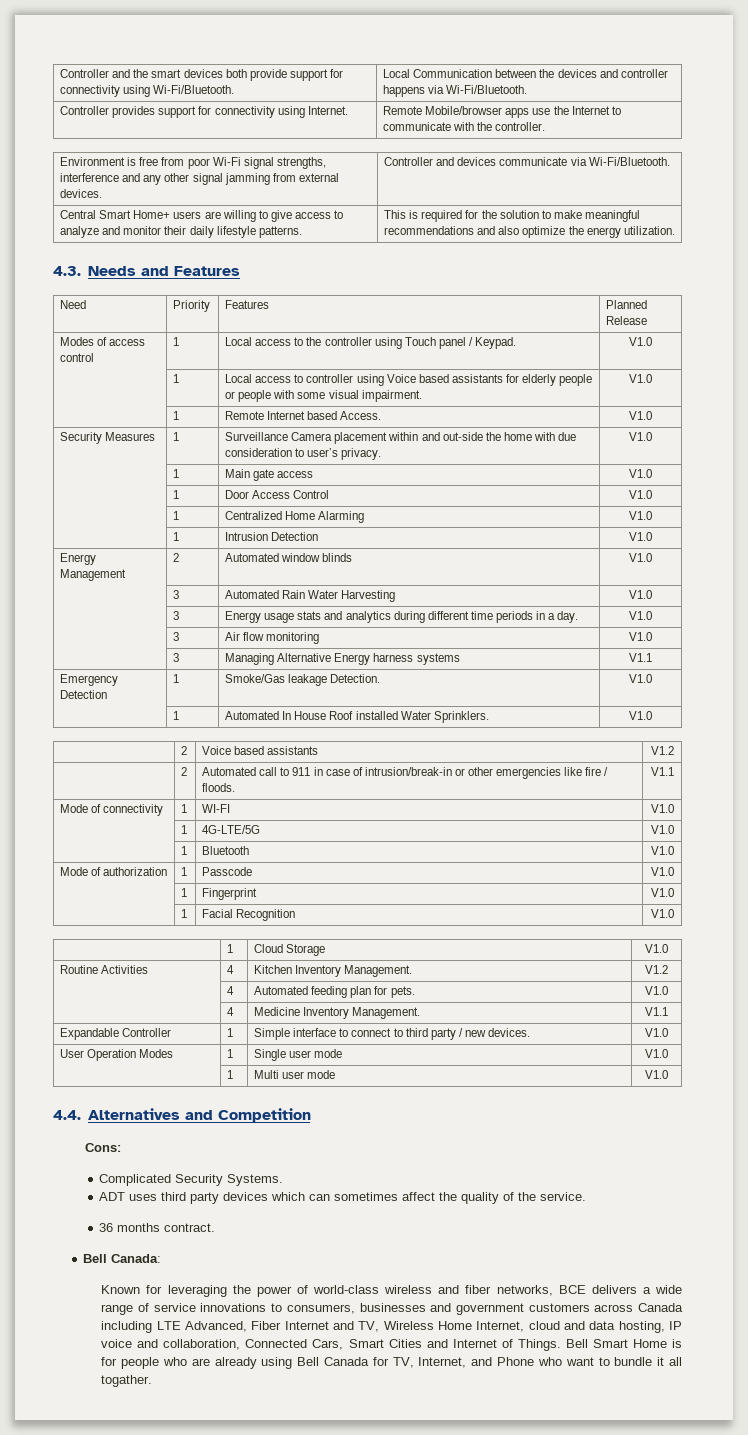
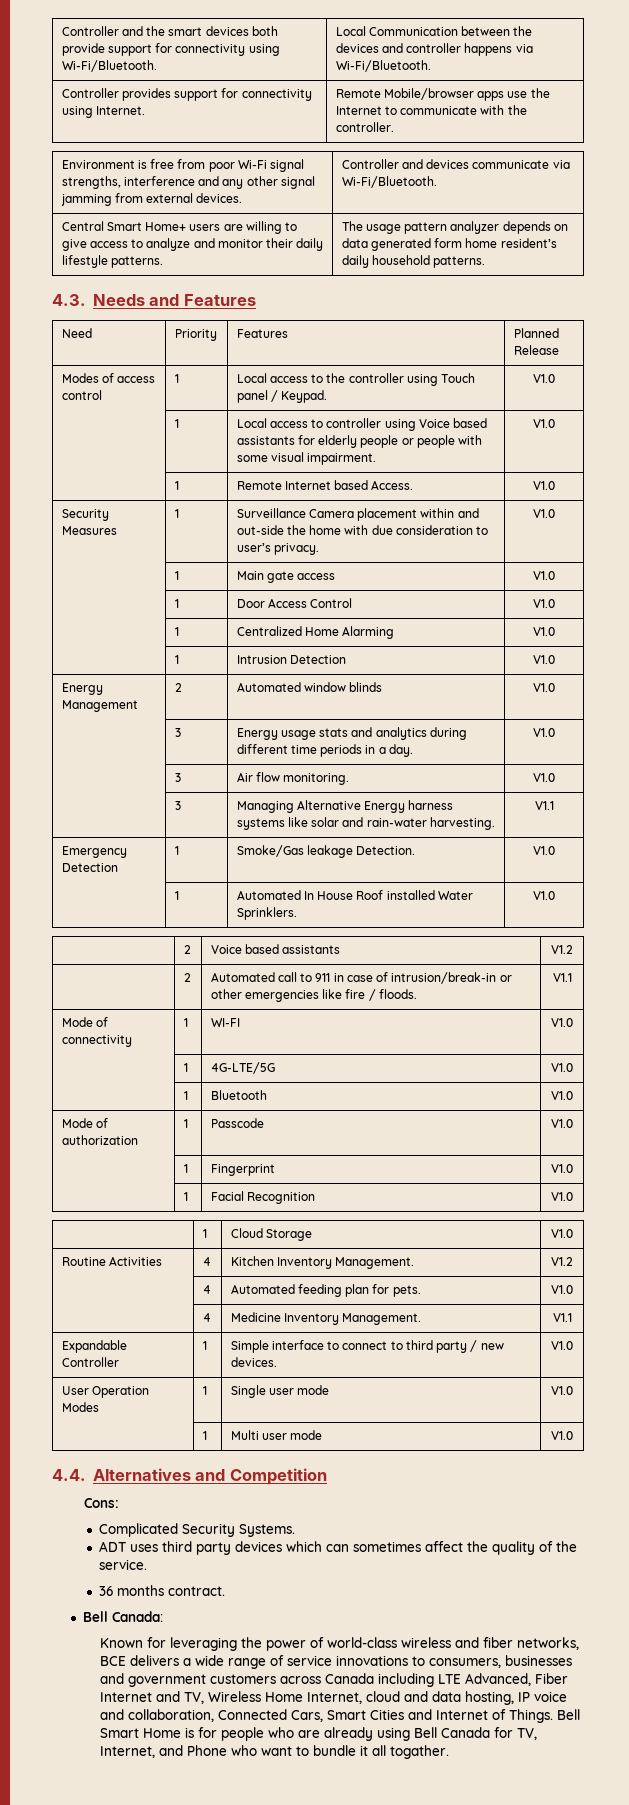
[384,210,640,222] [384,226,675,238] This is required for the solution to make meaningful recommendations and also optimize the energy utilization. -> [341,221,568,234] [341,238,557,251] [341,255,486,268] The usage pattern analyzer depends on data generated form home resident’s daily household patterns.
[173,590,180,599] [225,590,396,602] [629,590,652,599] // | 3 | Automated Rain Water Harvesting | V1.0 -> (555, 687) none
[266,632,320,644] monitoring -> [283,773,350,785] monitoring.
(460, 659) none -> [287,817,495,830] like solar and rain-water harvesting.

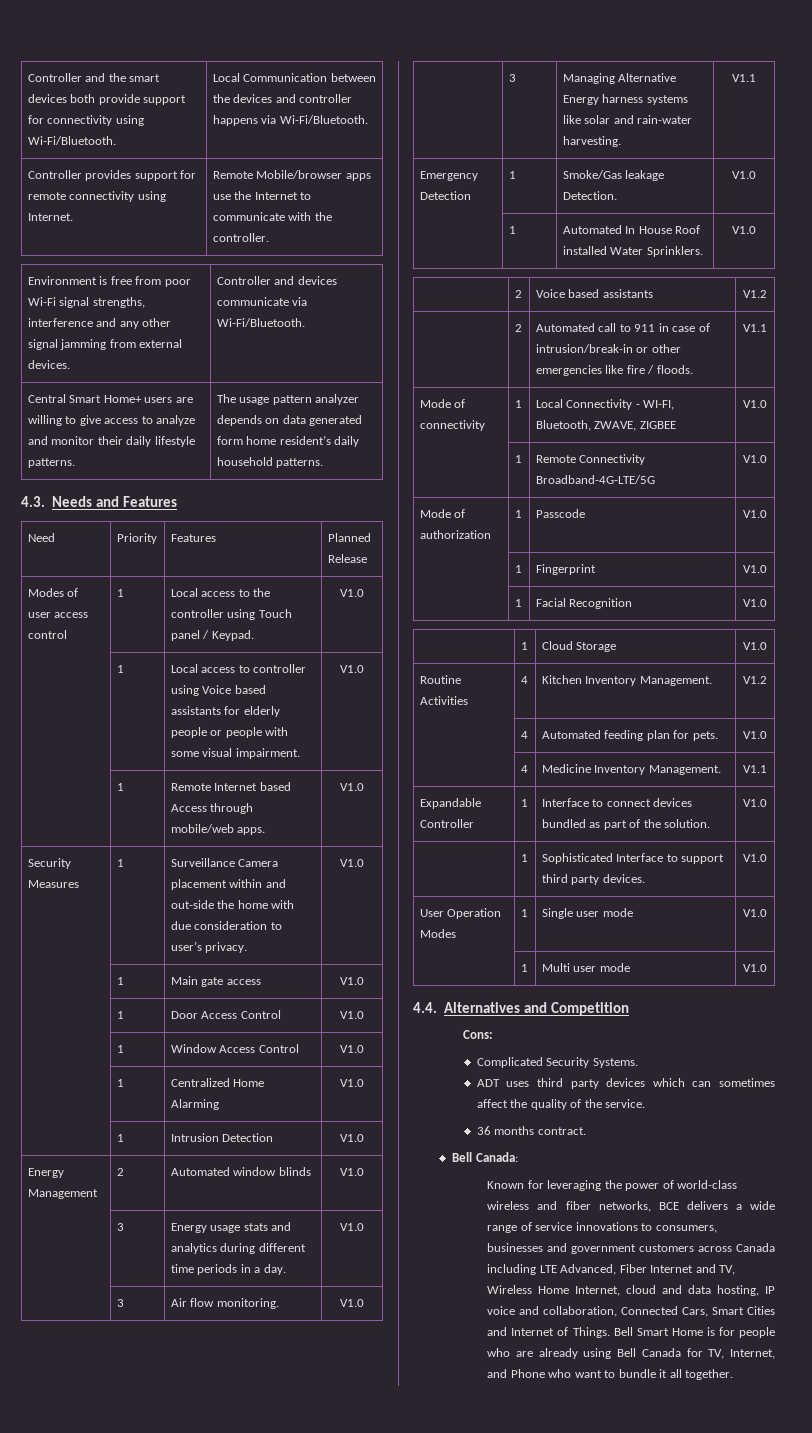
(239, 93) none -> [27,192,66,200] remote
(114, 378) none -> [27,612,51,618] user
[371,480,414,490] Access. -> [170,803,254,814] [170,824,266,835] Access through mobile/web apps.
(555, 603) none -> [116,1045,124,1053] [170,1044,299,1053] [340,1045,364,1053] // | 1 | Window Access Control | V1.0
[210,1018,240,1027] [551,1018,573,1027] [183,1063,188,1072] [210,1062,275,1074] [551,1063,573,1072] [183,1091,188,1100] [210,1090,267,1100] WI-FI | V1.0 // | 1 | 4G-LTE/5G | V1.0 // | 1 | Bluetooth -> [535,399,675,410] [535,420,676,431] [743,400,767,408] [514,455,522,463] [535,454,646,465] [535,475,655,484] Local Connectivity - WI-FI, Bluetooth, ZWAVE, ZIGBEE | V1.0 // | 1 | Remote Connectivity Broadband-4G-LTE/5G
[230,1340,504,1353] Simple interface to connect to third party / new -> [541,798,693,807] [541,819,711,830] [743,799,767,807] [520,854,528,862] [541,853,725,864] [541,874,600,885] Interface to connect devices bundled as part of the solution. | V1.0 // | 1 | Sophisticated Interface to support third party
[390,1745,450,1759] togather. -> [685,1369,734,1380] together.

